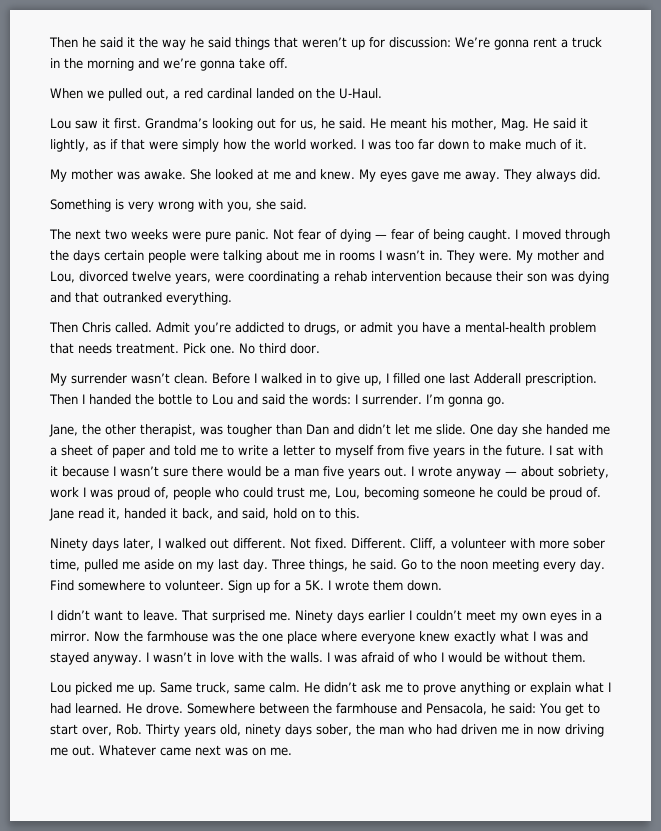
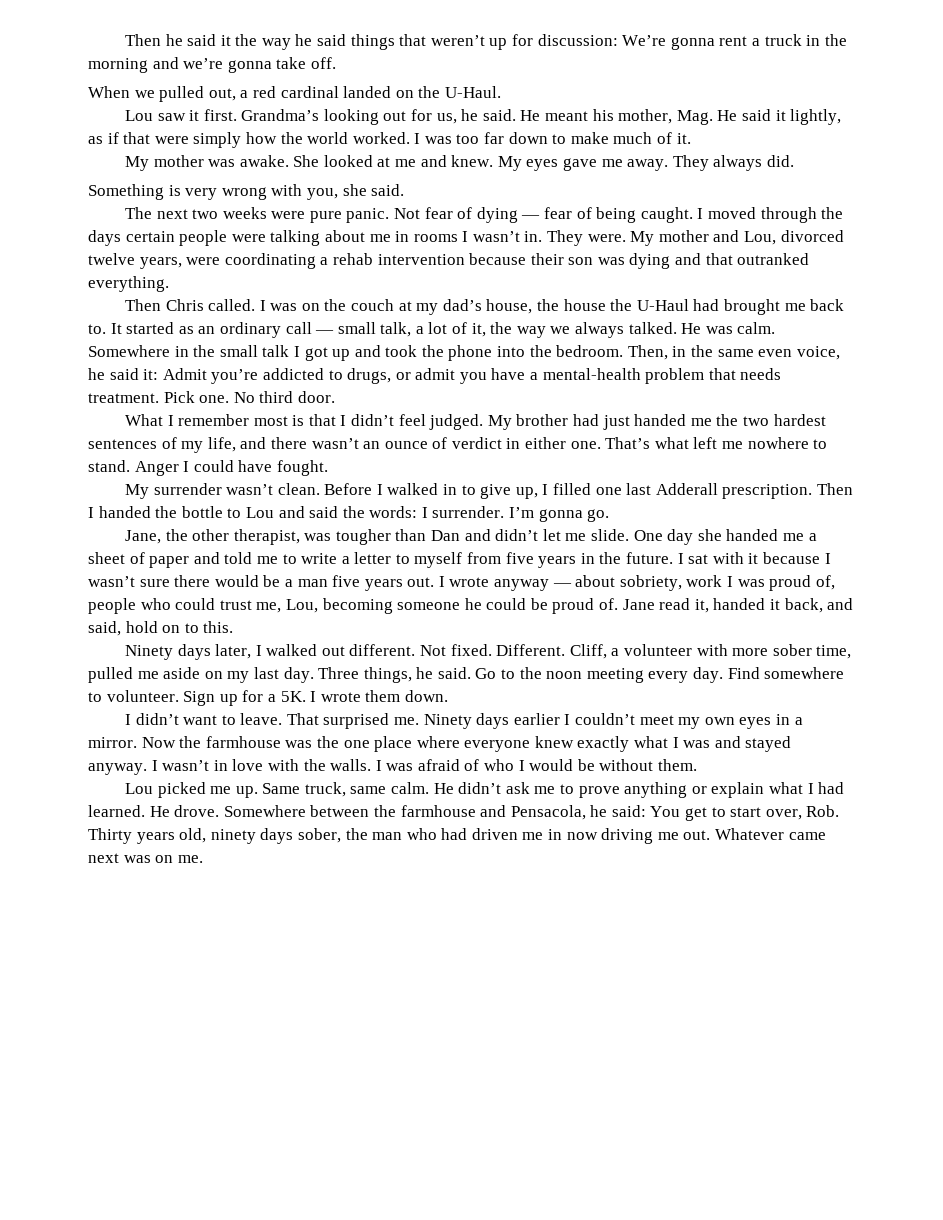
(152, 327) none -> [259,299,845,315] [88,322,776,338] [88,345,840,361] [88,368,159,380] I was on the couch at my dad’s house, the house the U-Haul had brought me back to. It started as an ordinary call — small talk, a lot of it, the way we always talked. He was calm. Somewhere in the small talk I got up and took the phone into the bedroom. Then, in the same even voice, he said it:
(320, 348) none -> [124,414,826,430] [88,437,828,453] [88,460,328,476] // What I remember most is that I didn’t feel judged. My brother had just handed me the two hardest sentences of my life, and there wasn’t an ounce of verdict in either one. That’s what left me nowhere to stand. Anger I could have fought.

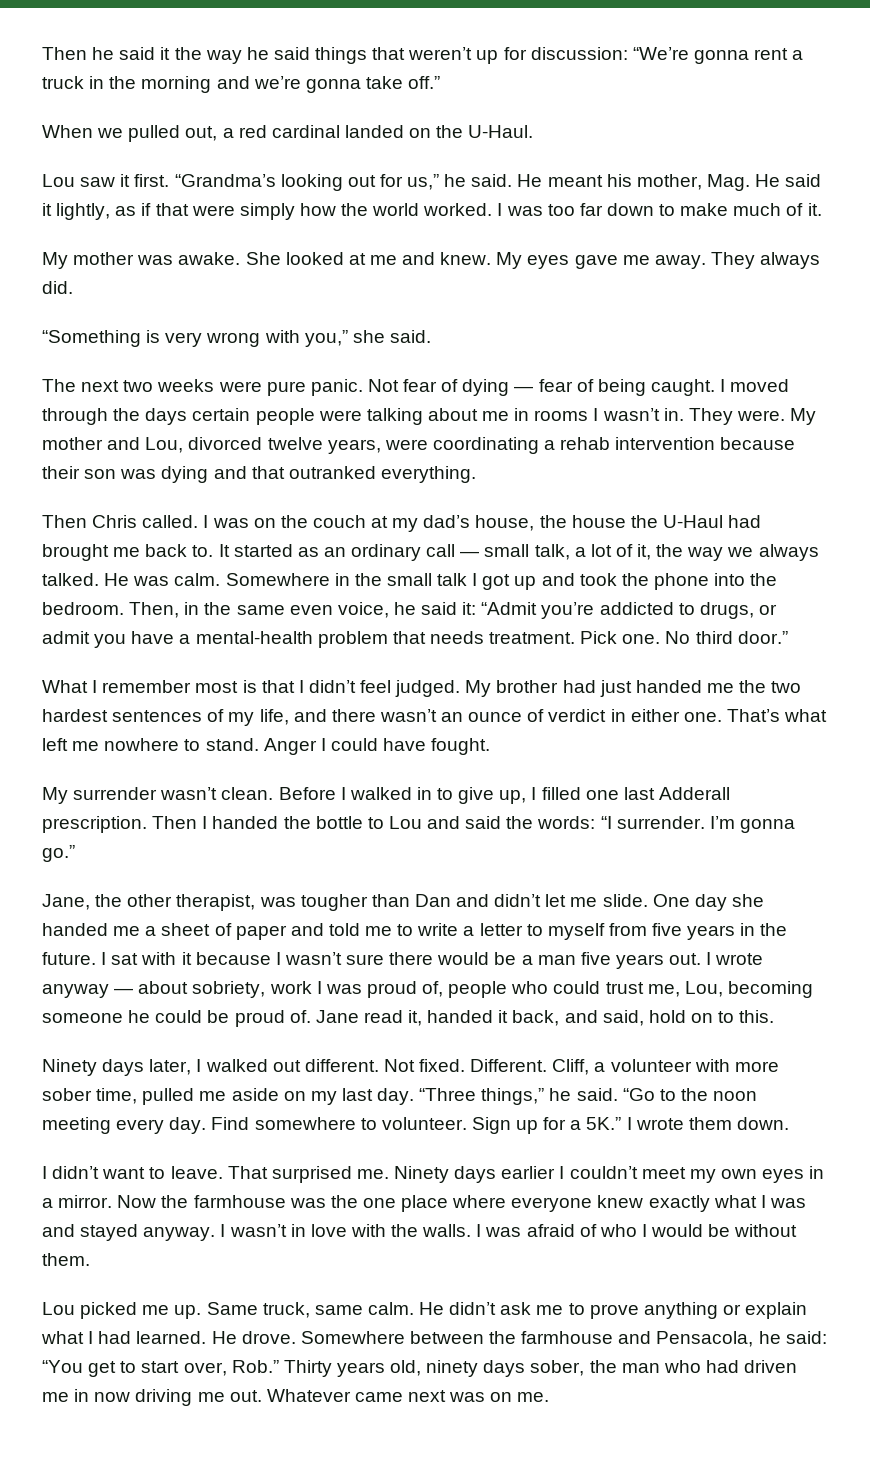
[622,35,667,46] We’re -> [632,47,689,60] “We’re
[310,57,336,69] off. -> [408,76,441,89] off.”
[241,109,320,121] Grandma’s -> [174,174,276,187] “Grandma’s
[436,113,457,124] us, -> [407,174,440,190] us,”
[88,184,164,200] Something -> [42,330,141,347] “Something
[306,188,338,200] you, -> [304,330,348,347] you,”
[162,368,207,380] Admit -> [481,602,538,615] “Admit
[297,391,335,403] door. -> [737,631,788,644] door.”
[421,507,428,518] I -> [600,816,612,829] “I
[587,509,610,522] go. -> [42,845,75,862] go.”
[318,667,497,683] Three things, he said. Go -> [419,1088,655,1105] “Three things,” he said. “Go
[280,691,306,702] 5K. -> [586,1117,622,1130] 5K.”
[650,806,681,817] You -> [42,1360,83,1373] “You
[806,805,840,817] Rob. -> [231,1360,279,1373] Rob.”

